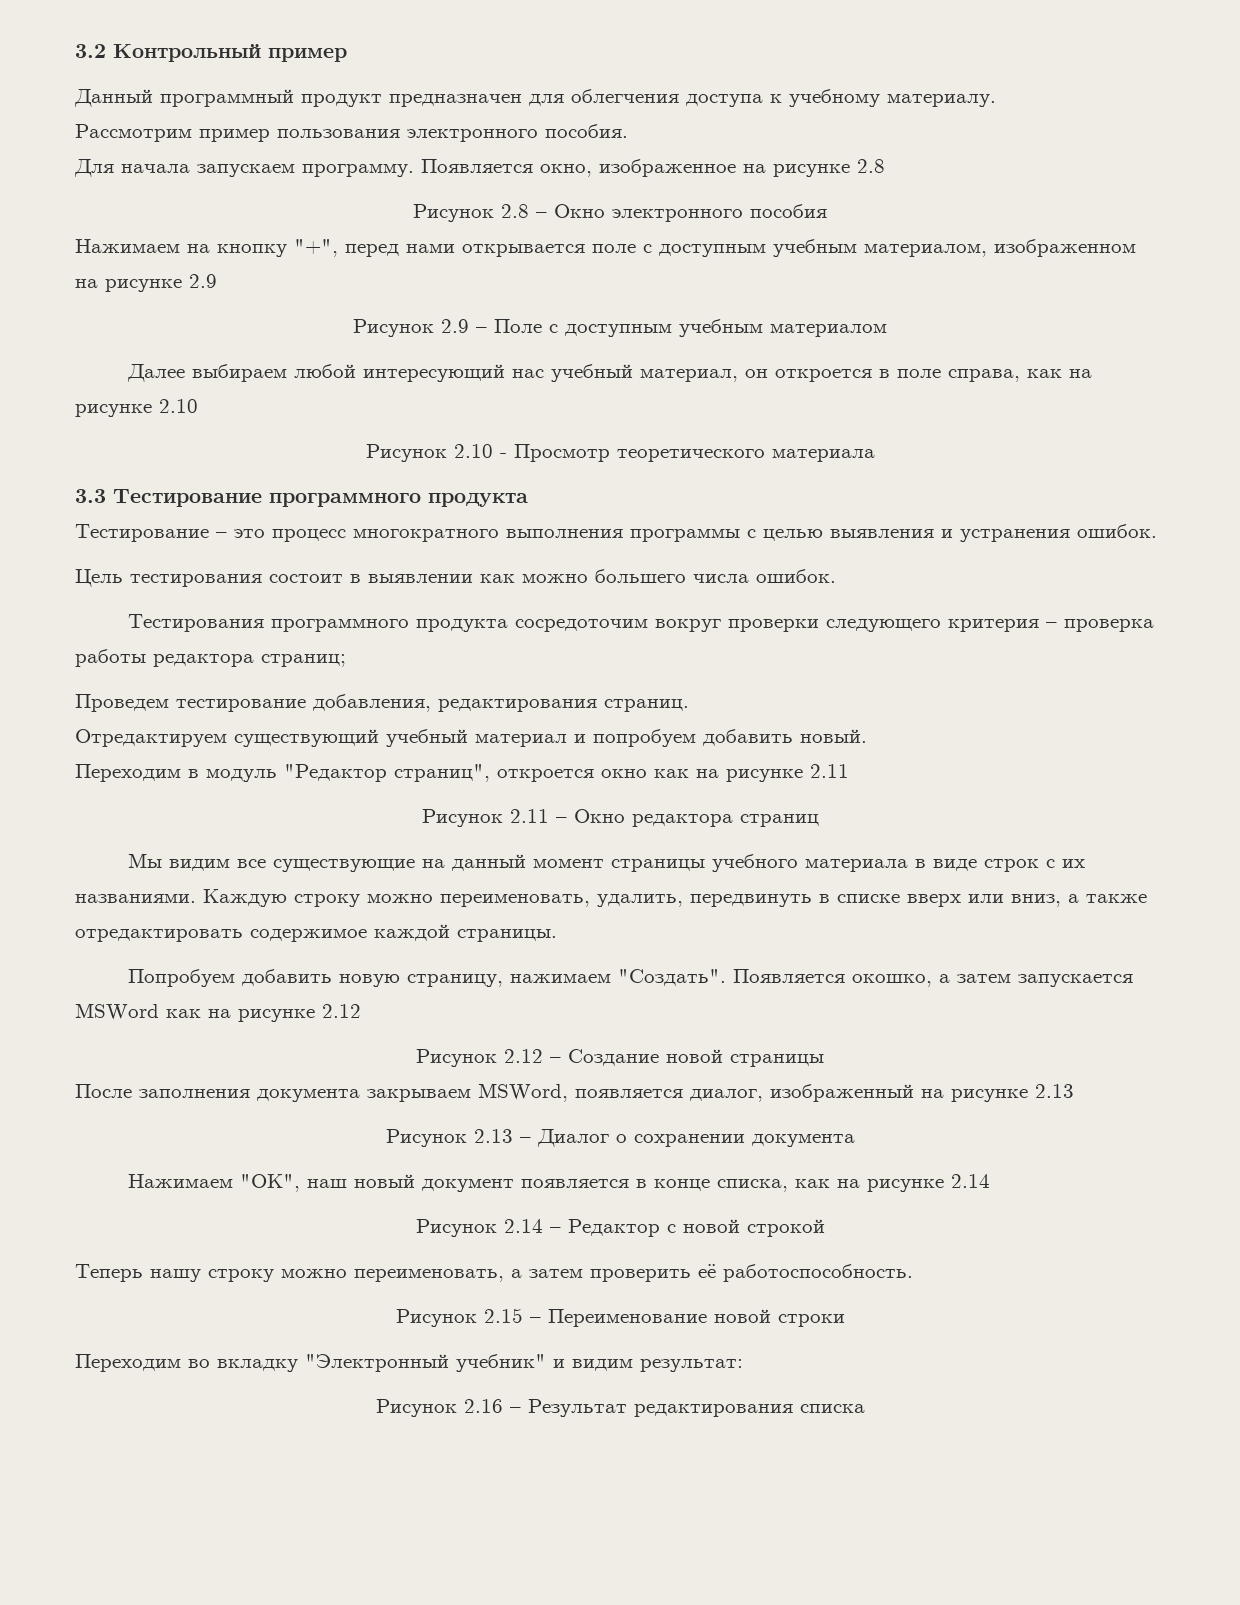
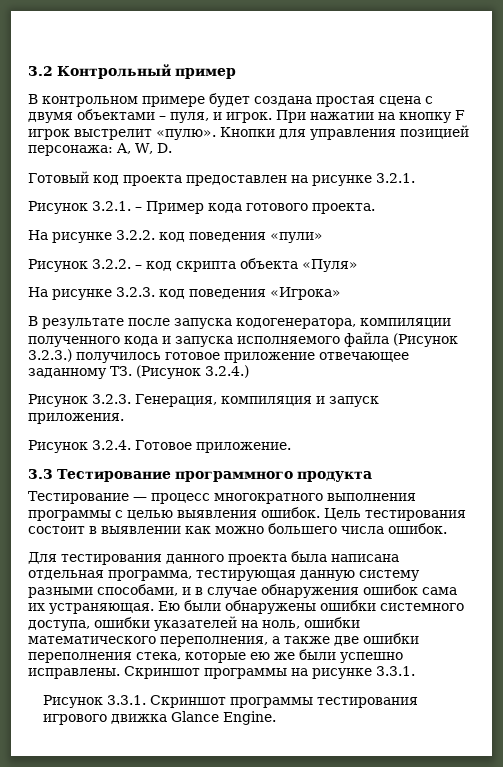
[74,89,996,107] [75,124,628,142] [74,159,885,177] [413,204,827,222] [75,239,1136,257] [75,274,217,292] [353,319,887,337] [126,364,1092,382] [75,399,198,417] [365,444,875,462] Данный программный продукт предназначен для облегчения доступа к учебному материалу. // Рассмотрим пример пользования электронного пособия. // Для начала запускаем программу. Появляется окно, изображенное на рисунке 2.8 // Рисунок 2.8 – Окно электронного пособия // Нажимаем на кнопку "+", перед нами открывается поле с доступным учебным материалом, изображенном на рисунке 2.9 // Рисунок 2.9 – Поле с доступным учебным материалом // Далее выбираем любой интересующий нас учебный материал, он откроется в поле справа, как на рисунке 2.10 // Рисунок 2.10 - Просмотр теоретического материала -> [28,93,433,107] [28,109,465,123] [28,125,469,140] [28,143,172,156] [28,171,415,186] [28,201,375,214] [28,230,323,243] [28,258,358,272] [28,287,341,300] [28,316,451,329] [28,332,458,347] [28,349,409,363] [28,365,249,379] [28,394,379,407] [28,413,124,424] [28,440,291,453] В контрольном примере будет создана простая сцена с двумя объектами – пуля, и игрок. При нажатии на кнопку F игрок выстрелит «пулю». Кнопки для управления позицией персонажа: A, W, D. // Готовый код проекта предоставлен на рисунке 3.2.1. // Рисунок 3.2.1. – Пример кода готового проекта. // На рисунке 3.2.2. код поведения «пули» // Рисунок 3.2.2. – код скрипта объекта «Пуля» // На рисунке 3.2.3. код поведения «Игрока» // В результате после запуска кодогенератора, компиляции полученного кода и запуска исполняемого файла (Рисунок 3.2.3.) получилось готовое приложение отвечающее заданному ТЗ. (Рисунок 3.2.4.) // Рисунок 3.2.3. Генерация, компиляция и запуск приложения. // Рисунок 3.2.4. Готовое приложение.
[216,529,265,538] – это -> [133,497,147,501] —
[941,524,1157,542] и устранения ошибок. // -> [261,507,320,518] ошибок.
[127,614,1154,632] [75,649,346,667] [75,694,689,712] [75,729,867,747] [75,764,849,782] [421,809,819,827] [127,853,1085,872] [75,889,1147,907] [75,924,557,942] [127,969,1133,987] [75,1003,361,1022] [416,1049,824,1067] [75,1083,1074,1102] [385,1129,855,1147] [127,1174,990,1192] [415,1219,825,1237] [75,1264,913,1282] [395,1308,845,1327] [75,1354,743,1372] [375,1399,865,1417] Тестирования программного продукта сосредоточим вокруг проверки следующего критерия – проверка работы редактора страниц; // Проведем тестирование добавления, редактирования страниц. // Отредактируем существующий учебный материал и попробуем добавить новый. // Переходим в модуль "Редактор страниц", откроется окно как на рисунке 2.11 // Рисунок 2.11 – Окно редактора страниц // Мы видим все существующие на данный момент страницы учебного материала в виде строк с их названиями. Каждую строку можно переименовать, удалить, передвинуть в списке вверх или вниз, а также отредактировать содержимое каждой страницы. // Попробуем добавить новую страницу, нажимаем "Создать". Появляется окошко, а затем запускается MSWord как на рисунке 2.12 // Рисунок 2.12 – Создание новой страницы // После заполнения документа закрываем MSWord, появляется диалог, изображенный на рисунке 2.13 // Рисунок 2.13 – Диалог о сохранении документа // Нажимаем "OK", наш новый документ появляется в конце списка, как на рисунке 2.14 // Рисунок 2.14 – Редактор с новой строкой // Теперь нашу строку можно переименовать, а затем проверить её работоспособность. // Рисунок 2.15 – Переименование новой строки // Переходим во вкладку "Электронный учебник" и видим результат: // Рисунок 2.16 – Результат редактирования списка -> [28,551,399,565] [28,570,420,581] [28,584,457,598] [28,600,464,614] [28,616,360,631] [28,633,419,647] [28,649,403,663] [28,666,415,679] [43,695,419,708] [43,711,277,725] Для тестирования данного проекта была написана отдельная программа, тестирующая данную систему разными способами, и в случае обнаружения ошибок сама их устраняющая. Ею были обнаружены ошибки системного доступа, ошибки указателей на ноль, ошибки математического переполнения, а также две ошибки переполнения стека, которые ею же были успешно исправлены. Скриншот программы на рисунке 3.3.1. // Рисунок 3.3.1. Скриншот программы тестирования игрового движка Glance Engine.

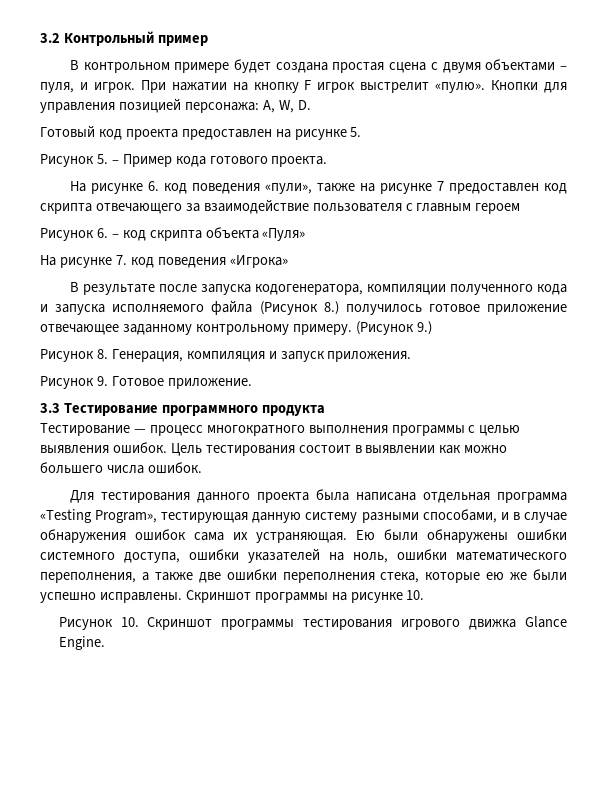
[376,173,415,183] [28,201,131,214] 3.2.1. // Рисунок 3.2.1. -> [350,127,362,137] [40,154,108,167] 5. // Рисунок 5.
[116,230,323,243] [28,259,131,272] 3.2.2. код поведения «пули» // Рисунок 3.2.2. -> [147,181,568,194] [40,199,521,214] [40,228,108,241] 6. код поведения «пули», также на рисунке 7 предоставлен код скрипта отвечающего за взаимодействие пользователя с главным героем // Рисунок 6.
[116,287,155,297] 3.2.3. -> [115,255,127,265] 7.
[28,349,72,362] 3.2.3.) -> [323,301,339,315] 8.)
[110,365,249,379] [28,394,131,407] ТЗ. (Рисунок 3.2.4.) // Рисунок 3.2.3. -> [195,321,432,335] [40,349,108,362] контрольному примеру. (Рисунок 9.) // Рисунок 8.
[92,440,131,450] 3.2.4. -> [96,376,108,386] 9.
[108,570,192,581] программа, -> [496,492,567,503] [40,509,158,523] программа «Testing Program»,
[376,666,415,676] [43,695,147,708] 3.3.1. // Рисунок 3.3.1. -> [406,590,425,600] [58,617,139,630] 10. // Рисунок 10.

